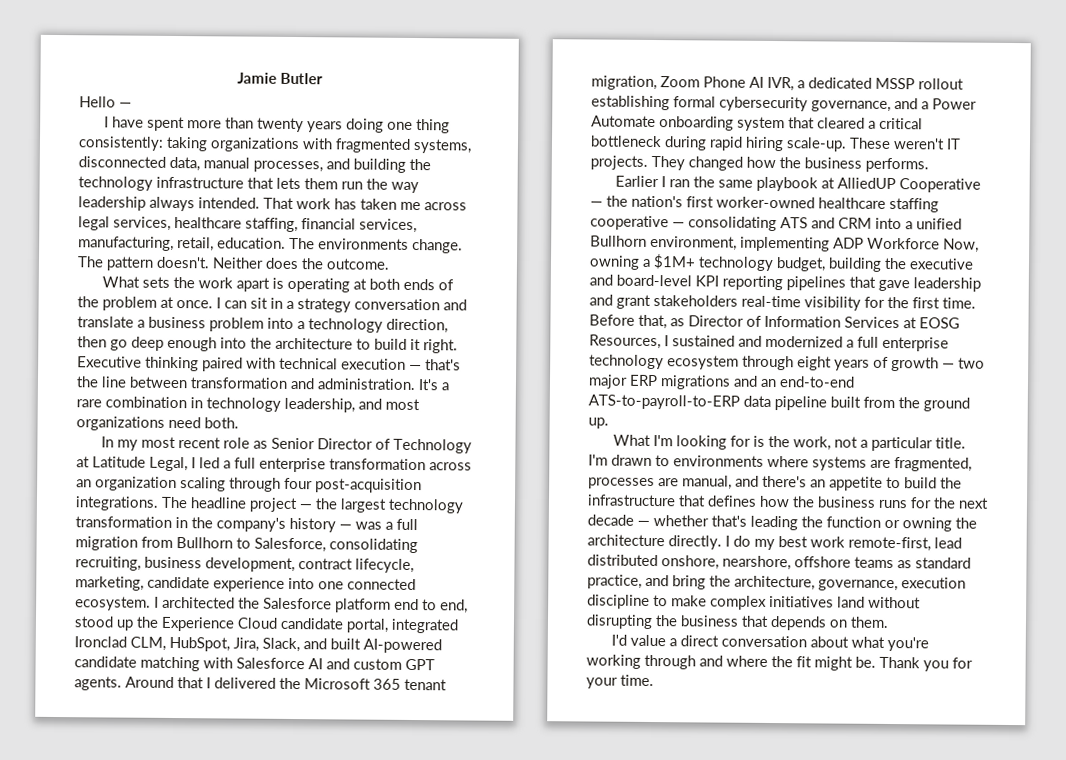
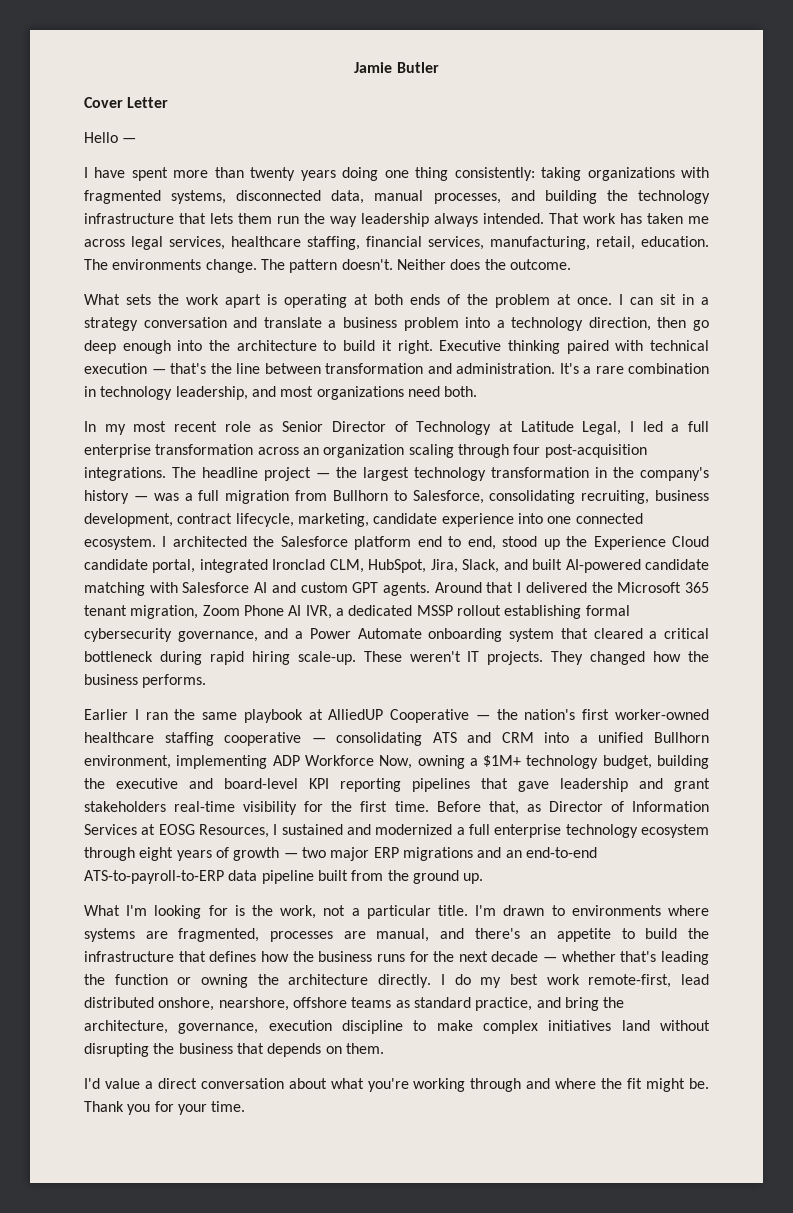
(323, 78) none -> [84,97,169,108] // Cover Letter

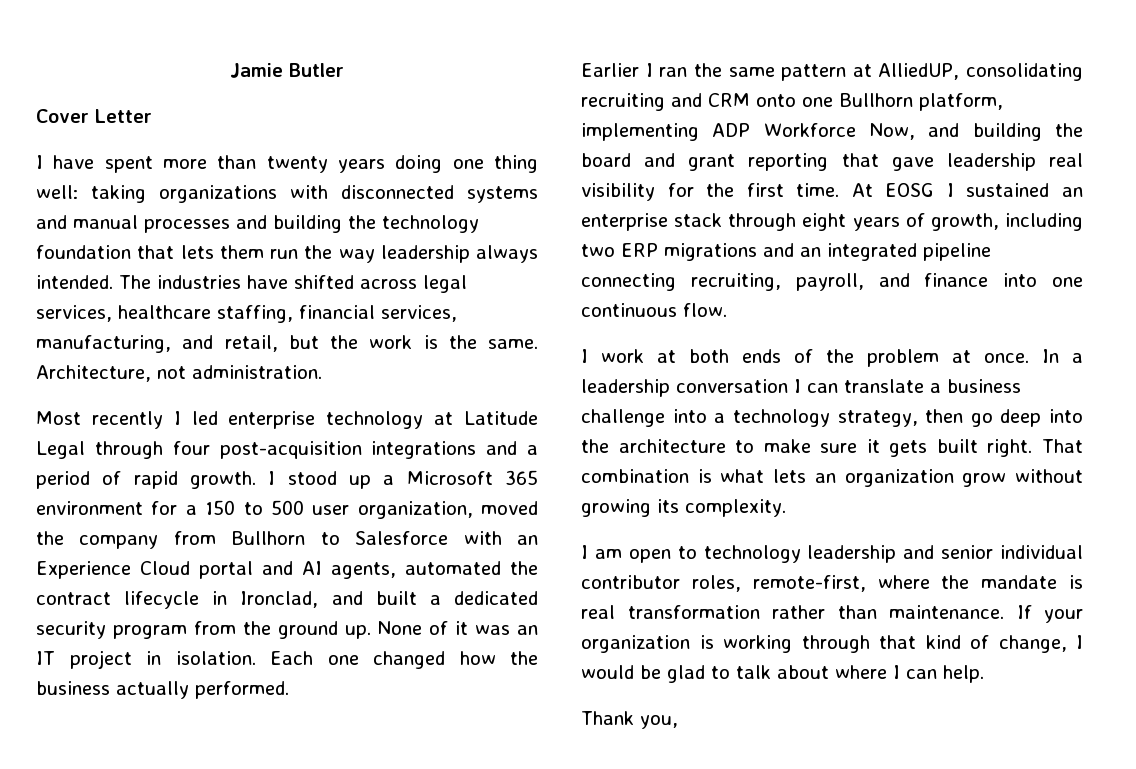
[84,132,137,143] // Hello — -> (152, 116) none
[454,167,535,181] consistently: -> [36,185,78,199] well:
[84,190,501,204] fragmented systems, disconnected data, manual processes, -> [341,185,538,203] [36,215,230,233] disconnected systems and manual processes
[84,213,174,224] infrastructure -> [36,245,131,259] foundation
[549,213,709,224] That work has taken me -> [119,275,354,289] The industries have shifted
[596,236,709,250] [84,259,571,273] [84,294,347,308] retail, education. The environments change. The pattern doesn't. Neither does the outcome. // What sets the work apart is operating -> [182,335,538,352] [36,365,322,382] [36,411,538,429] [36,441,538,459] [36,470,538,489] [36,500,538,519] [36,531,538,549] [36,561,538,579] [36,591,539,609] [36,621,538,639] [36,650,538,669] [36,681,289,699] [581,63,1083,81] [581,93,1003,111] [581,123,1083,141] [581,153,1083,171] [581,183,1083,201] [581,213,1083,231] [581,243,991,261] [581,273,1083,291] [581,303,727,317] [581,349,644,363] and retail, but the work is the same. Architecture, not administration. // Most recently I led enterprise technology at Latitude Legal through four post-acquisition integrations and a period of rapid growth. I stood up a Microsoft 365 environment for a 150 to 500 user organization, moved the company from Bullhorn to Salesforce with an Experience Cloud portal and AI agents, automated the contract lifecycle in Ironclad, and built a dedicated security program from the ground up. None of it was an IT project in isolation. Each one changed how the business actually performed. // Earlier I ran the same pattern at AlliedUP, consolidating recruiting and CRM onto one Bullhorn platform, implementing ADP Workforce Now, and building the board and grant reporting that gave leadership real visibility for the first time. At EOSG I sustained an enterprise stack through eight years of growth, including two ERP migrations and an integrated pipeline connecting recruiting, payroll, and finance into one continuous flow. // I work
[619,294,709,305] [84,317,258,331] I can sit in a strategy conversation and -> [1042,349,1083,363] [581,379,838,397] In a leadership conversation I can
[403,317,459,331] problem -> [581,409,665,427] challenge
[588,317,651,331] direction, -> [837,410,918,427] strategy,
[122,340,171,354] enough -> (1042, 418) none
[343,340,709,354] [84,363,709,374] [84,386,478,400] [84,421,709,435] [84,444,647,458] [84,467,709,481] [84,490,709,504] [84,513,643,527] [84,536,709,550] [84,559,709,573] [84,582,709,596] [84,605,630,619] [84,628,710,642] [84,651,709,665] [84,674,207,688] [84,709,709,723] [84,732,710,746] [84,755,709,769] [84,778,710,792] [84,801,709,815] [84,824,709,838] [84,847,597,861] [84,870,484,884] [84,905,709,919] [84,928,709,942] [84,951,709,965] [84,974,709,988] [84,997,625,1011] [84,1020,710,1034] [84,1043,384,1057] [84,1078,710,1092] [84,1101,246,1115] build it right. Executive thinking paired with technical execution — that's the line between transformation and administration. It's a rare combination in technology leadership, and most organizations need both. // In my most recent role as Senior Director of Technology at Latitude Legal, I led a full enterprise transformation across an organization scaling through four post-acquisition integrations. The headline project — the largest technology transformation in the company's history — was a full migration from Bullhorn to Salesforce, consolidating recruiting, business development, contract lifecycle, marketing, candidate experience into one connected ecosystem. I architected the Salesforce platform end to end, stood up the Experience Cloud candidate portal, integrated Ironclad CLM, HubSpot, Jira, Slack, and built AI-powered candidate matching with Salesforce AI and custom GPT agents. Around that I delivered the Microsoft 365 tenant migration, Zoom Phone AI IVR, a dedicated MSSP rollout establishing formal cybersecurity governance, and a Power Automate onboarding system that cleared a critical bottleneck during rapid hiring scale-up. These weren't IT projects. They changed how the business performs. // Earlier I ran the same playbook at AlliedUP Cooperative — the nation's first worker-owned healthcare staffing cooperative — consolidating ATS and CRM into a unified Bullhorn environment, implementing ADP Workforce Now, owning a $1M+ technology budget, building the executive and board-level KPI reporting pipelines that gave leadership and grant stakeholders real-time visibility for the first time. Before that, as Director of Information Services at EOSG Resources, I sustained and modernized a full enterprise technology ecosystem through eight years of growth — two major ERP migrations and an end-to-end ATS-to-payroll-to-ERP data pipeline built from the ground up. // What I'm looking for is the work, not a particular title. I'm drawn to environments where systems are fragmented, processes are manual, and there's an appetite to build the infrastructure that defines how the business runs for the next decade — whether that's leading the function or owning the architecture directly. I do my best work remote-first, lead distributed onshore, nearshore, offshore teams as standard practice, and bring the architecture, governance, execution discipline to make complex initiatives land without disrupting the business that depends on them. // I'd value a direct conversation about what you're working through and where the fit might be. Thank you for your time. -> [763,439,1083,457] [581,469,1083,487] [581,499,786,517] [581,545,1083,563] [581,575,1083,592] [581,605,1083,623] [581,635,1083,653] [581,665,984,683] [581,711,678,729] make sure it gets built right. That combination is what lets an organization grow without growing its complexity. // I am open to technology leadership and senior individual contributor roles, remote-first, where the mandate is real transformation rather than maintenance. If your organization is working through that kind of change, I would be glad to talk about where I can help. // Thank you,

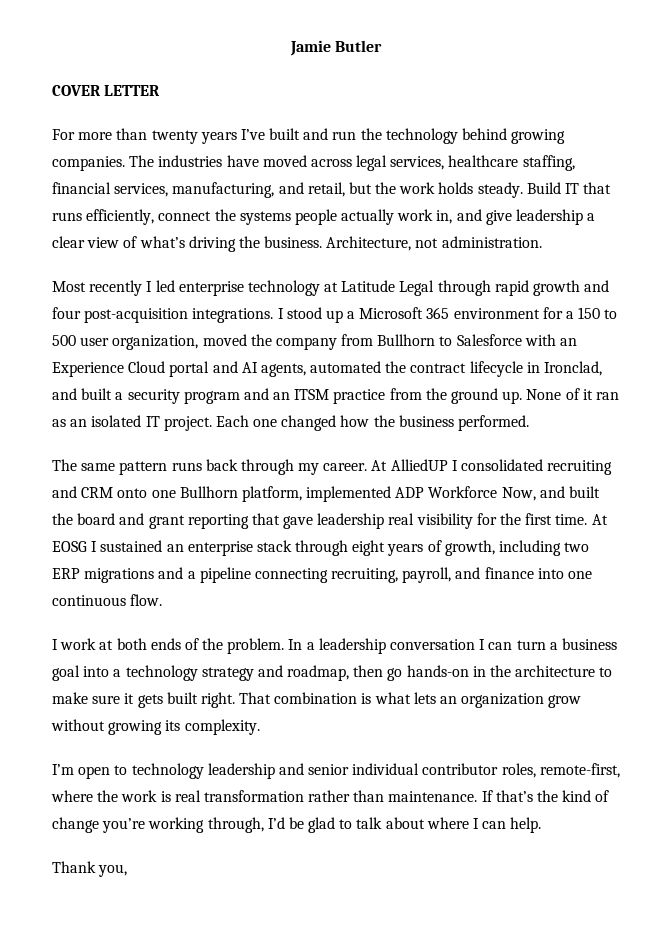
[36,109,152,123] [36,155,538,173] [36,185,538,203] [36,215,479,233] [36,245,538,263] [36,275,113,289] Cover Letter // I have spent more than twenty years doing one thing well: taking organizations with disconnected systems and manual processes and building the technology foundation that lets them run the way leadership always intended. -> [52,85,161,96] [52,128,566,144] [52,156,125,171] COVER LETTER // For more than twenty years I’ve built and run the technology behind growing companies.
[294,275,354,289] shifted -> [262,155,307,167] moved
[423,335,538,349] is the same. -> [438,182,612,198] [52,209,596,225] [52,236,323,252] holds steady. Build IT that runs efficiently, connect the systems people actually work in, and give leadership a clear view of what’s driving the business.
[172,441,538,459] [36,471,256,489] four post-acquisition integrations and a period of rapid growth. -> [494,280,610,296] [52,307,274,323] rapid growth and four post-acquisition integrations.
[454,591,539,605] dedicated -> (124, 396) none
(187, 632) none -> [243,388,386,404] and an ITSM practice
[475,625,538,635] [36,650,256,669] was an IT project in isolation. -> [595,392,619,400] [52,415,212,431] ran as an isolated IT project.
[116,681,189,699] actually -> (454, 421) none
[581,63,1083,81] Earlier I ran the same pattern at AlliedUP, consolidating -> [52,459,544,475] The same pattern runs back through my career. At AlliedUP I consolidated
[581,123,699,141] implementing -> [306,486,392,502] implemented
[972,123,1042,141] building -> [569,486,601,498] built
[800,243,917,261] an integrated -> [187,571,196,579] a
[867,349,1029,367] problem at once. -> [227,638,285,654] problem.
[844,379,924,393] translate -> [516,640,546,650] turn
[581,409,665,427] challenge -> [52,665,80,681] goal
[837,409,1083,427] strategy, then go deep into -> [201,665,486,681] strategy and roadmap, then go hands-on in
[581,545,622,559] I am -> [52,764,74,775] I’m
[981,575,1058,589] mandate -> [121,790,158,802] work
[1044,609,1083,623] [581,635,1083,653] [581,665,634,679] your organization is working through that kind of change, I would -> [495,790,610,802] [52,817,285,833] that’s the kind of change you’re working through, I’d

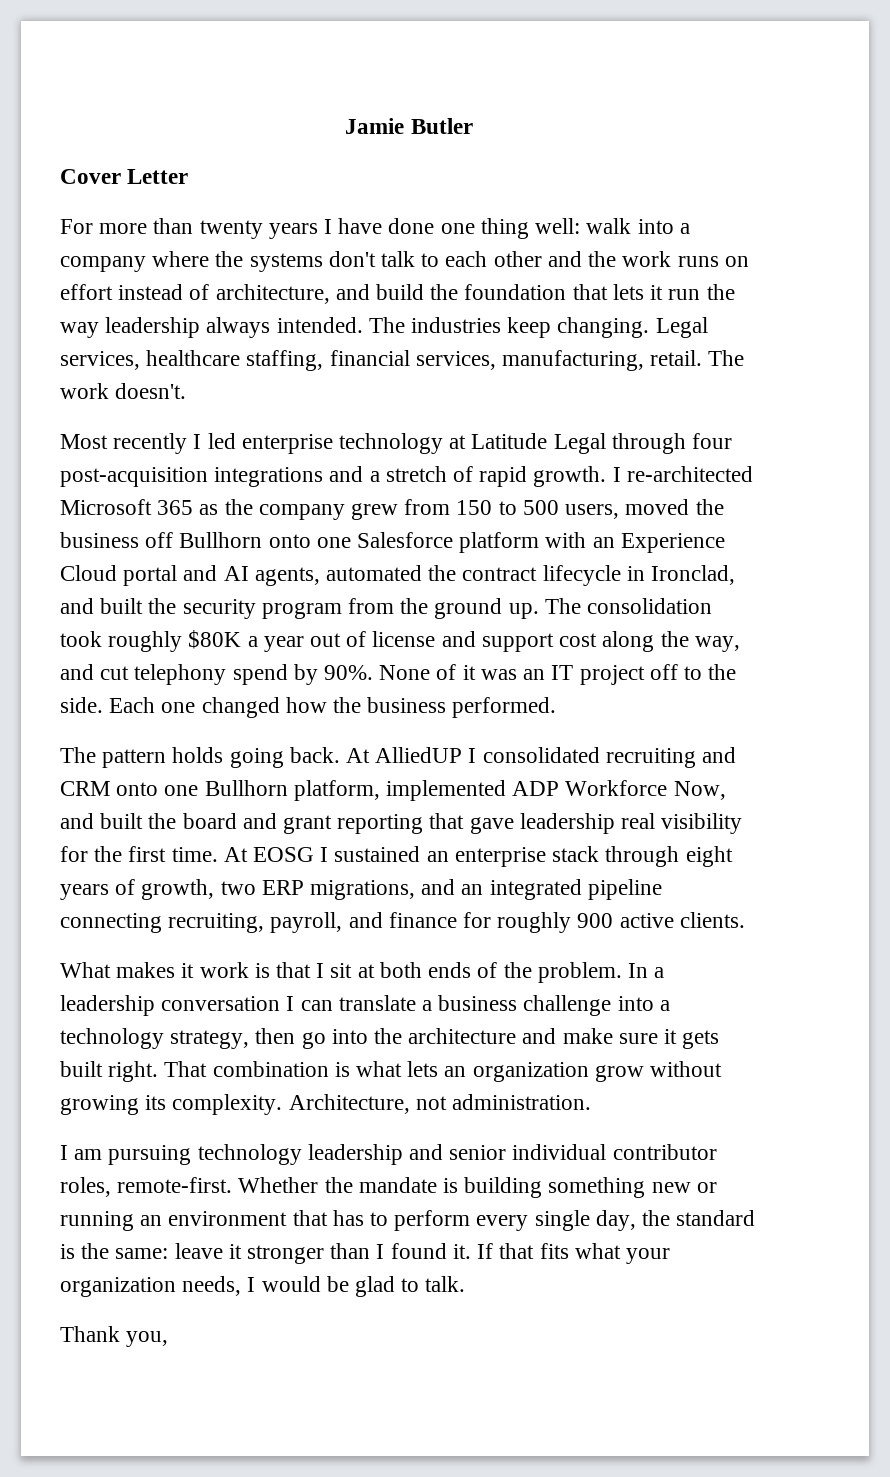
[52,85,161,96] COVER LETTER -> [60,169,189,184] Cover Letter
[240,128,566,144] [52,155,388,171] I’ve built and run the technology behind growing companies. The industries have moved across legal -> [324,218,690,239] [60,251,749,272] [60,284,735,304] [60,317,708,338] I have done one thing well: walk into a company where the systems don't talk to each other and the work runs on effort instead of architecture, and build the foundation that lets it run the way leadership always intended. The industries keep changing. Legal
[278,182,612,198] [52,209,596,225] [52,236,542,252] and retail, but the work holds steady. Build IT that runs efficiently, connect the systems people actually work in, and give leadership a clear view of what’s driving the business. Architecture, not administration. -> [650,350,745,366] [60,383,187,399] retail. The work doesn't.
[494,280,610,296] [52,307,618,323] [52,334,522,350] rapid growth and four post-acquisition integrations. I stood up a Microsoft 365 environment for a 150 to 500 user organization, moved the company from Bullhorn to Salesforce -> [692,433,733,449] [60,466,753,487] [60,499,724,520] [60,532,540,553] four post-acquisition integrations and a stretch of rapid growth. I re-architected Microsoft 365 as the company grew from 150 to 500 users, moved the business off Bullhorn onto one Salesforce platform
[115,392,124,400] a -> [148,598,177,614] the
[243,388,619,404] [52,415,212,431] and an ITSM practice from the ground up. None of it ran as an isolated IT project. -> [348,598,713,619] [60,630,740,652] [60,664,737,685] [60,697,103,713] from the ground up. The consolidation took roughly $80K a year out of license and support cost along the way, and cut telephony spend by 90%. None of it was an IT project off to the side.
[81,459,368,475] same pattern runs back through my career. -> [102,747,340,768] pattern holds going back.
[499,540,562,556] including -> (215, 889) none
[84,567,196,583] migrations and a -> [310,879,582,900] migrations, and an integrated
[537,568,593,579] [52,594,163,606] [52,638,97,650] into one continuous flow. // I work -> [463,912,745,933] [60,962,353,978] for roughly 900 active clients. // What makes it work is that I sit
[516,640,546,650] turn -> [338,995,416,1011] translate
[52,665,80,681] goal -> [523,995,612,1016] challenge
[201,665,486,681] strategy and roadmap, then go hands-on in -> [170,1028,368,1049] strategy, then go into
[599,667,613,677] to -> [522,1028,557,1044] and
[52,764,128,779] // I’m open to -> [288,1094,592,1114] [60,1145,192,1165] Architecture, not administration. // I am pursuing
[539,763,620,778] [51,790,610,802] [52,817,542,833] remote-first, where the work is real transformation rather than maintenance. If that’s the kind of change you’re working through, I’d be glad to talk about where I can help. -> [117,1177,717,1198] [60,1210,756,1231] [60,1243,670,1264] [60,1276,466,1297] remote-first. Whether the mandate is building something new or running an environment that has to perform every single day, the standard is the same: leave it stronger than I found it. If that fits what your organization needs, I would be glad to talk.

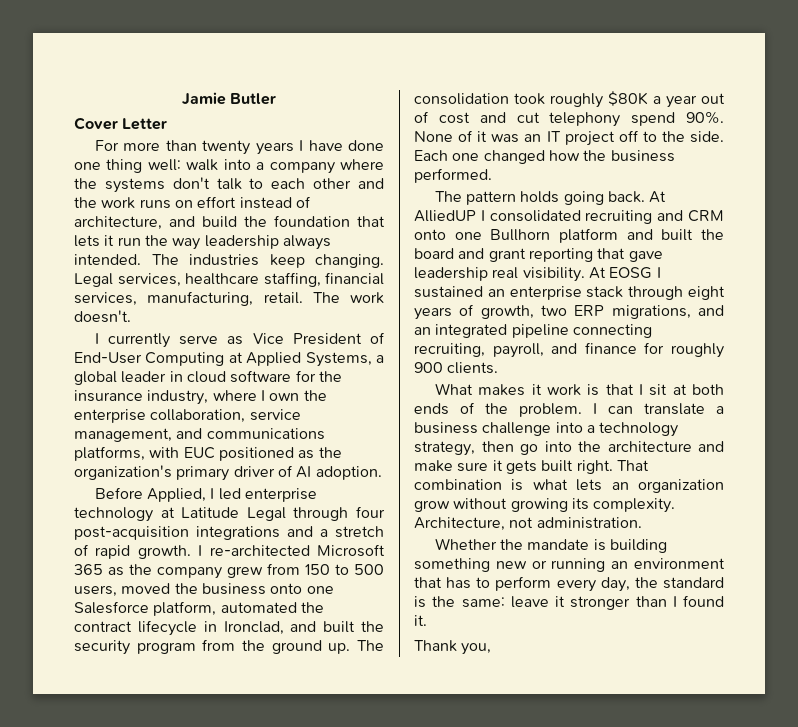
[60,433,188,454] Most recently -> [94,332,385,348] [74,352,385,367] [74,370,342,385] [74,390,327,405] [74,409,301,423] [74,428,325,442] [74,446,342,461] [74,465,382,481] [94,487,207,502] I currently serve as Vice President of End-User Computing at Applied Systems, a global leader in cloud software for the insurance industry, where I own the enterprise collaboration, service management, and communications platforms, with EUC positioned as the organization's primary driver of AI adoption. // Before Applied,
[145,532,263,548] off Bullhorn -> (266, 589) none
[459,532,725,553] [60,565,320,586] platform with an Experience Cloud portal and AI agents, -> [153,601,217,616] platform,
[372,631,740,652] license and support cost along the way, -> [438,112,470,124] cost
[293,664,318,685] by -> (676, 119) none
[293,780,726,801] platform, implemented ADP Workforce Now, -> [559,228,618,243] platform
[661,813,743,834] [60,846,218,862] visibility for the first time. -> [522,267,585,282] visibility.
[619,913,674,928] active -> (443, 367) none
[627,963,665,978] [60,995,281,1016] In a leadership conversation -> (582, 410) none
[60,1144,717,1165] [60,1177,233,1197] I am pursuing technology leadership and senior individual contributor roles, remote-first. -> (642, 523) none
[534,1210,590,1231] single -> (596, 585) none
[477,1243,670,1264] [60,1276,466,1297] If that fits what your organization needs, I would be glad to talk. -> (427, 620) none

